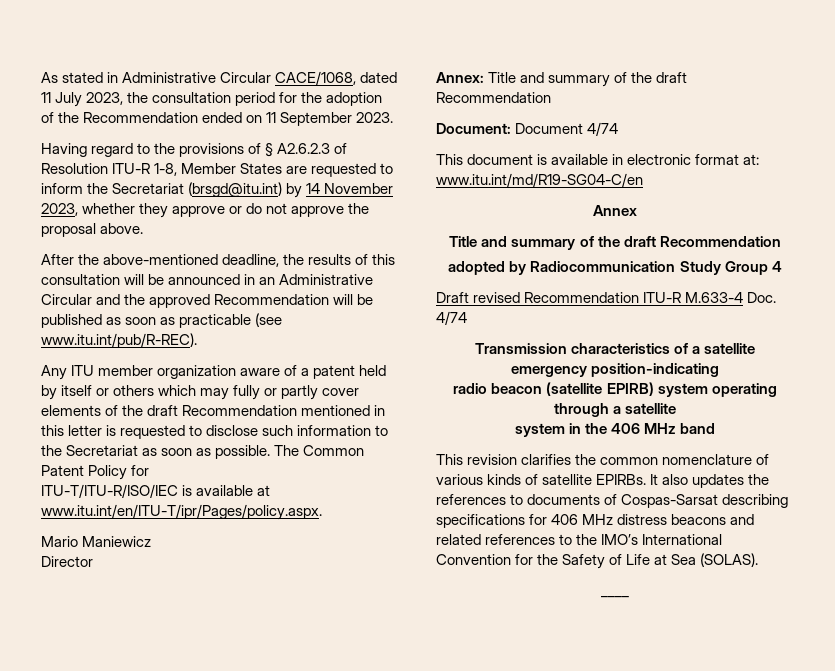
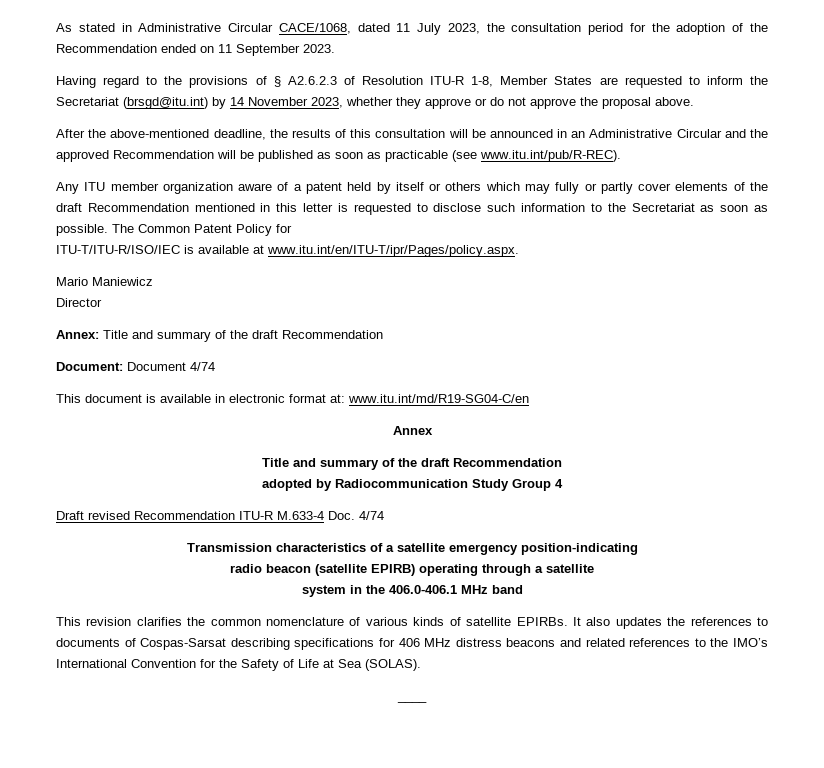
[657,383,708,397] system -> (415, 570) none
[611,423,641,434] 406 -> [388,585,457,594] 406.0-406.1

